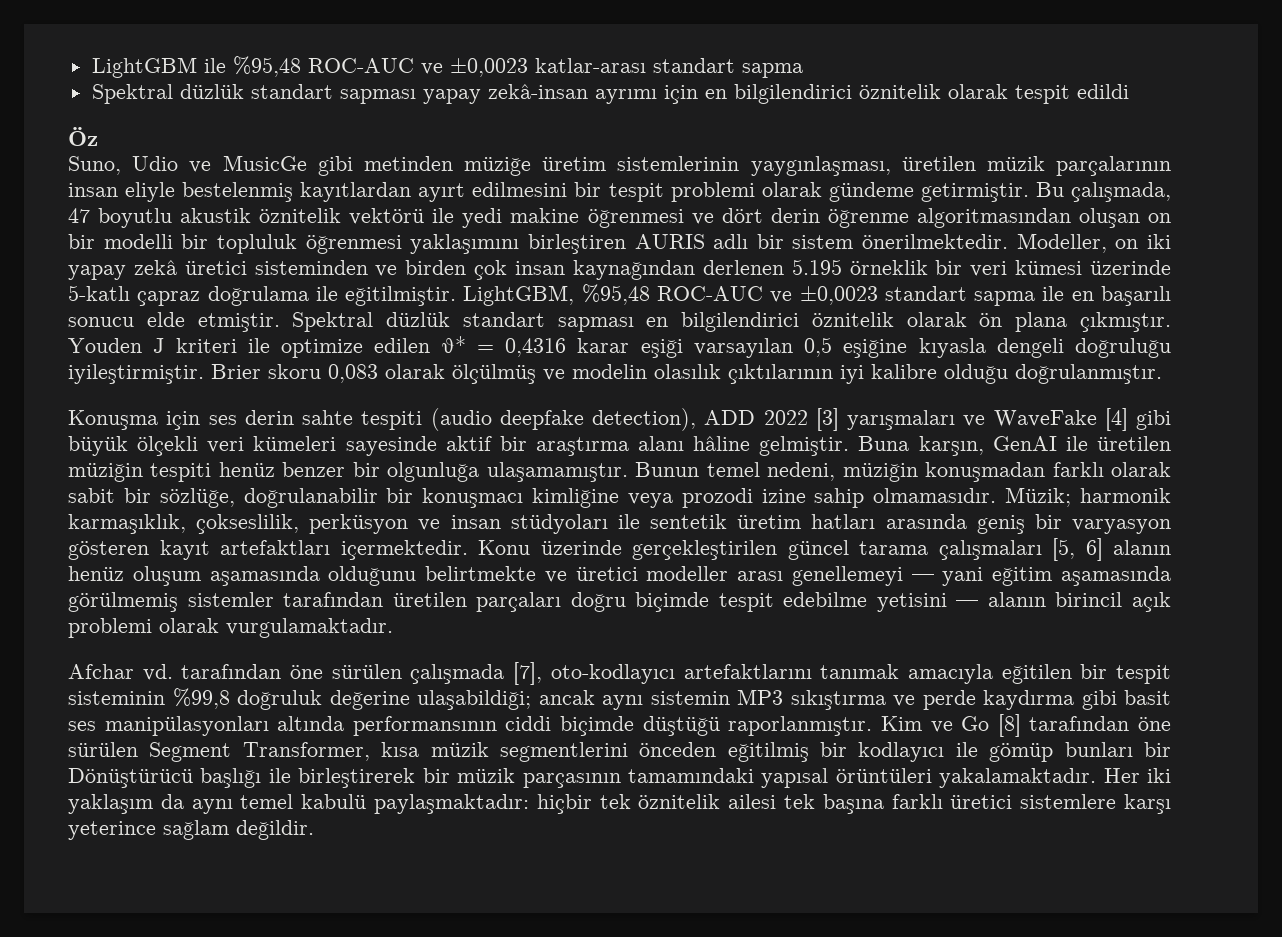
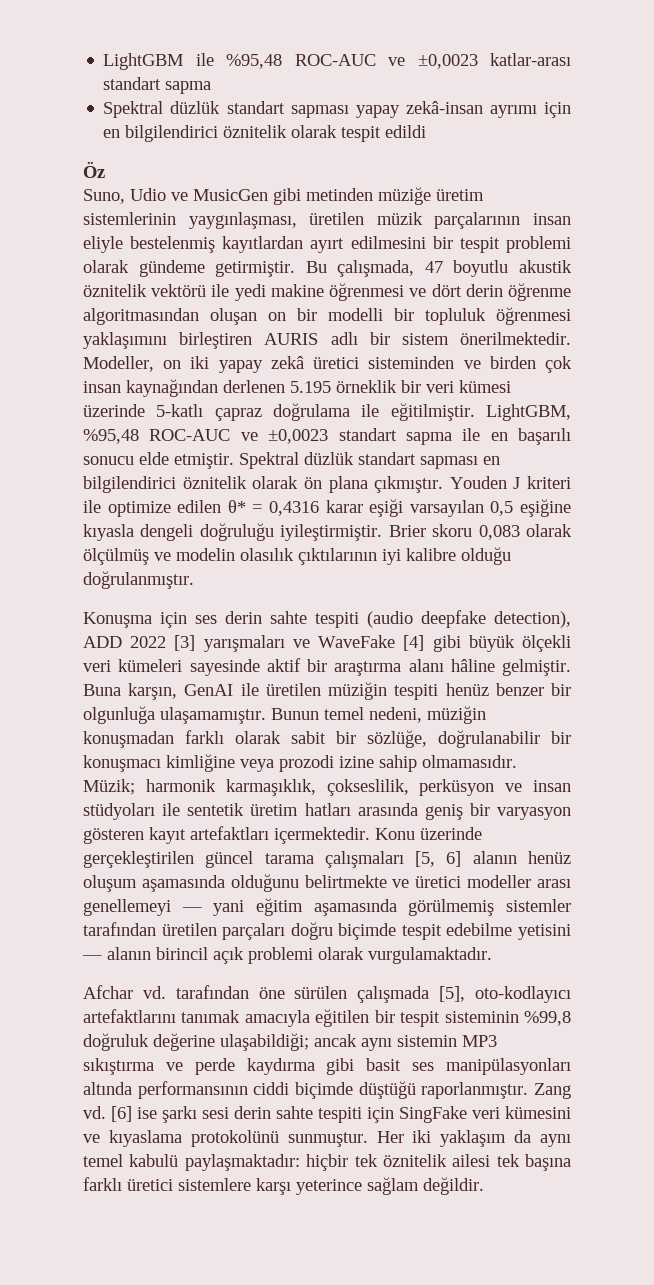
[222,155,307,171] MusicGe -> [193,189,268,201] MusicGen
[513,662,543,685] [7], -> [439,986,466,1002] [5],
[880,714,1172,737] [68,742,1171,762] [68,768,1097,788] Kim ve Go [8] tarafından öne sürülen Segment Transformer, kısa müzik segmentlerini önceden eğitilmiş bir kodlayıcı ile gömüp bunları bir Dönüştürücü başlığı ile birleştirerek bir müzik parçasının tamamındaki yapısal örüntüleri yakalamaktadır. -> [534,1083,571,1099] [83,1106,571,1123] [83,1130,368,1147] Zang vd. [6] ise şarkı sesi derin sahte tespiti için SingFake veri kümesini ve kıyaslama protokolünü sunmuştur.

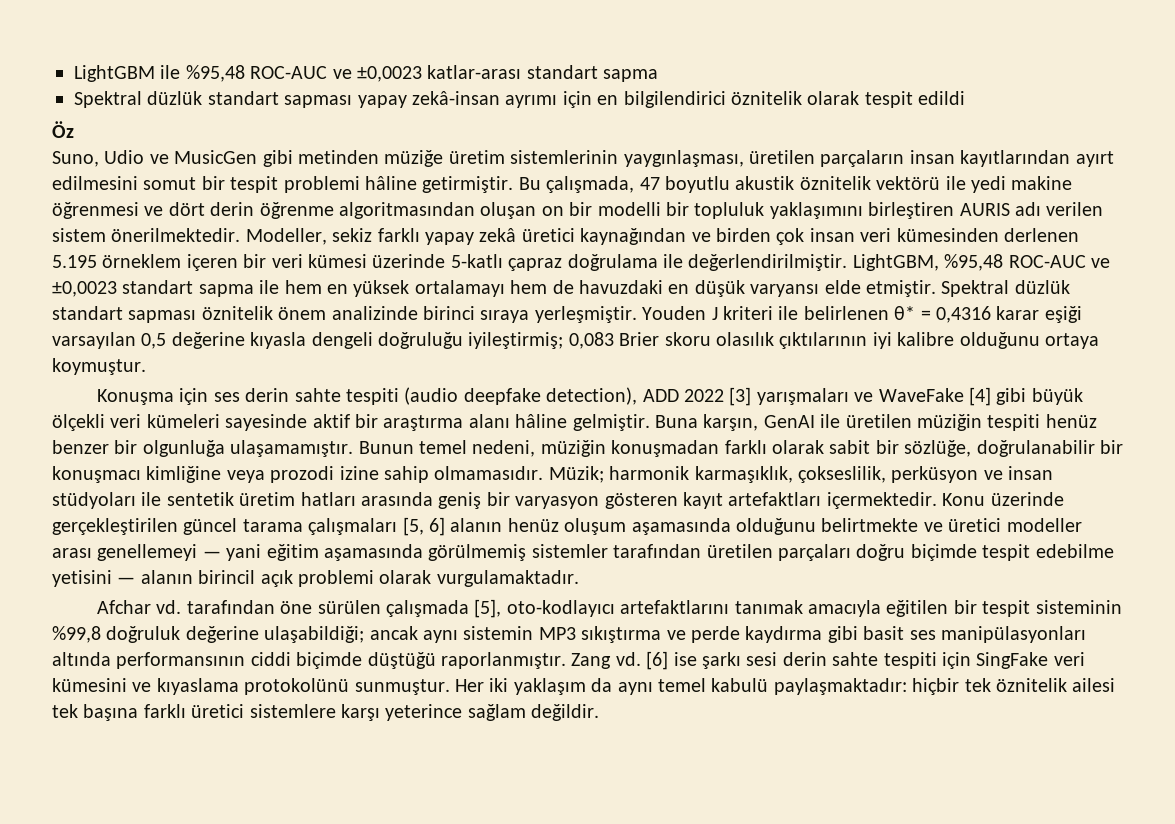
[376,212,571,229] [83,236,304,253] müzik parçalarının insan eliyle bestelenmiş kayıtlardan -> [820,150,1071,167] parçaların insan kayıtlarından
(426, 242) none -> [143,177,197,190] somut
[83,260,205,277] olarak gündeme -> [365,176,417,190] hâline
[496,307,571,325] öğrenmesi -> (765, 210) none
[330,332,390,345] adlı bir -> [1014,202,1104,216] adı verilen
[163,356,210,369] on iki -> [332,228,420,242] sekiz farklı
[368,356,455,369] sisteminden -> [580,228,687,245] kaynağından
[126,379,397,397] kaynağından derlenen 5.195 örneklik -> [860,228,1079,242] [52,254,238,271] veri kümesinden derlenen 5.195 örneklem içeren
[390,403,475,421] eğitilmiştir. -> [688,254,848,271] değerlendirilmiştir.
[490,428,571,445] [83,456,134,465] en başarılı sonucu -> [284,280,820,297] hem en yüksek ortalamayı hem de havuzdaki en düşük varyansı
[483,456,500,465] [83,476,444,493] en bilgilendirici öznitelik olarak ön plana çıkmıştır. -> [201,306,637,323] öznitelik önem analizinde birinci sıraya yerleşmiştir.
[107,500,222,517] optimize edilen -> [803,306,889,320] belirlenen
[520,499,571,517] eşiğine -> [171,332,245,349] değerine
[280,524,572,541] [83,548,235,565] iyileştirmiştir. Brier skoru 0,083 olarak ölçülmüş ve modelin -> [468,332,711,349] iyileştirmiş; 0,083 Brier skoru
[461,547,511,565] [83,571,194,589] olduğu doğrulanmıştır. -> [959,332,1099,349] [52,358,146,375] olduğunu ortaya koymuştur.

